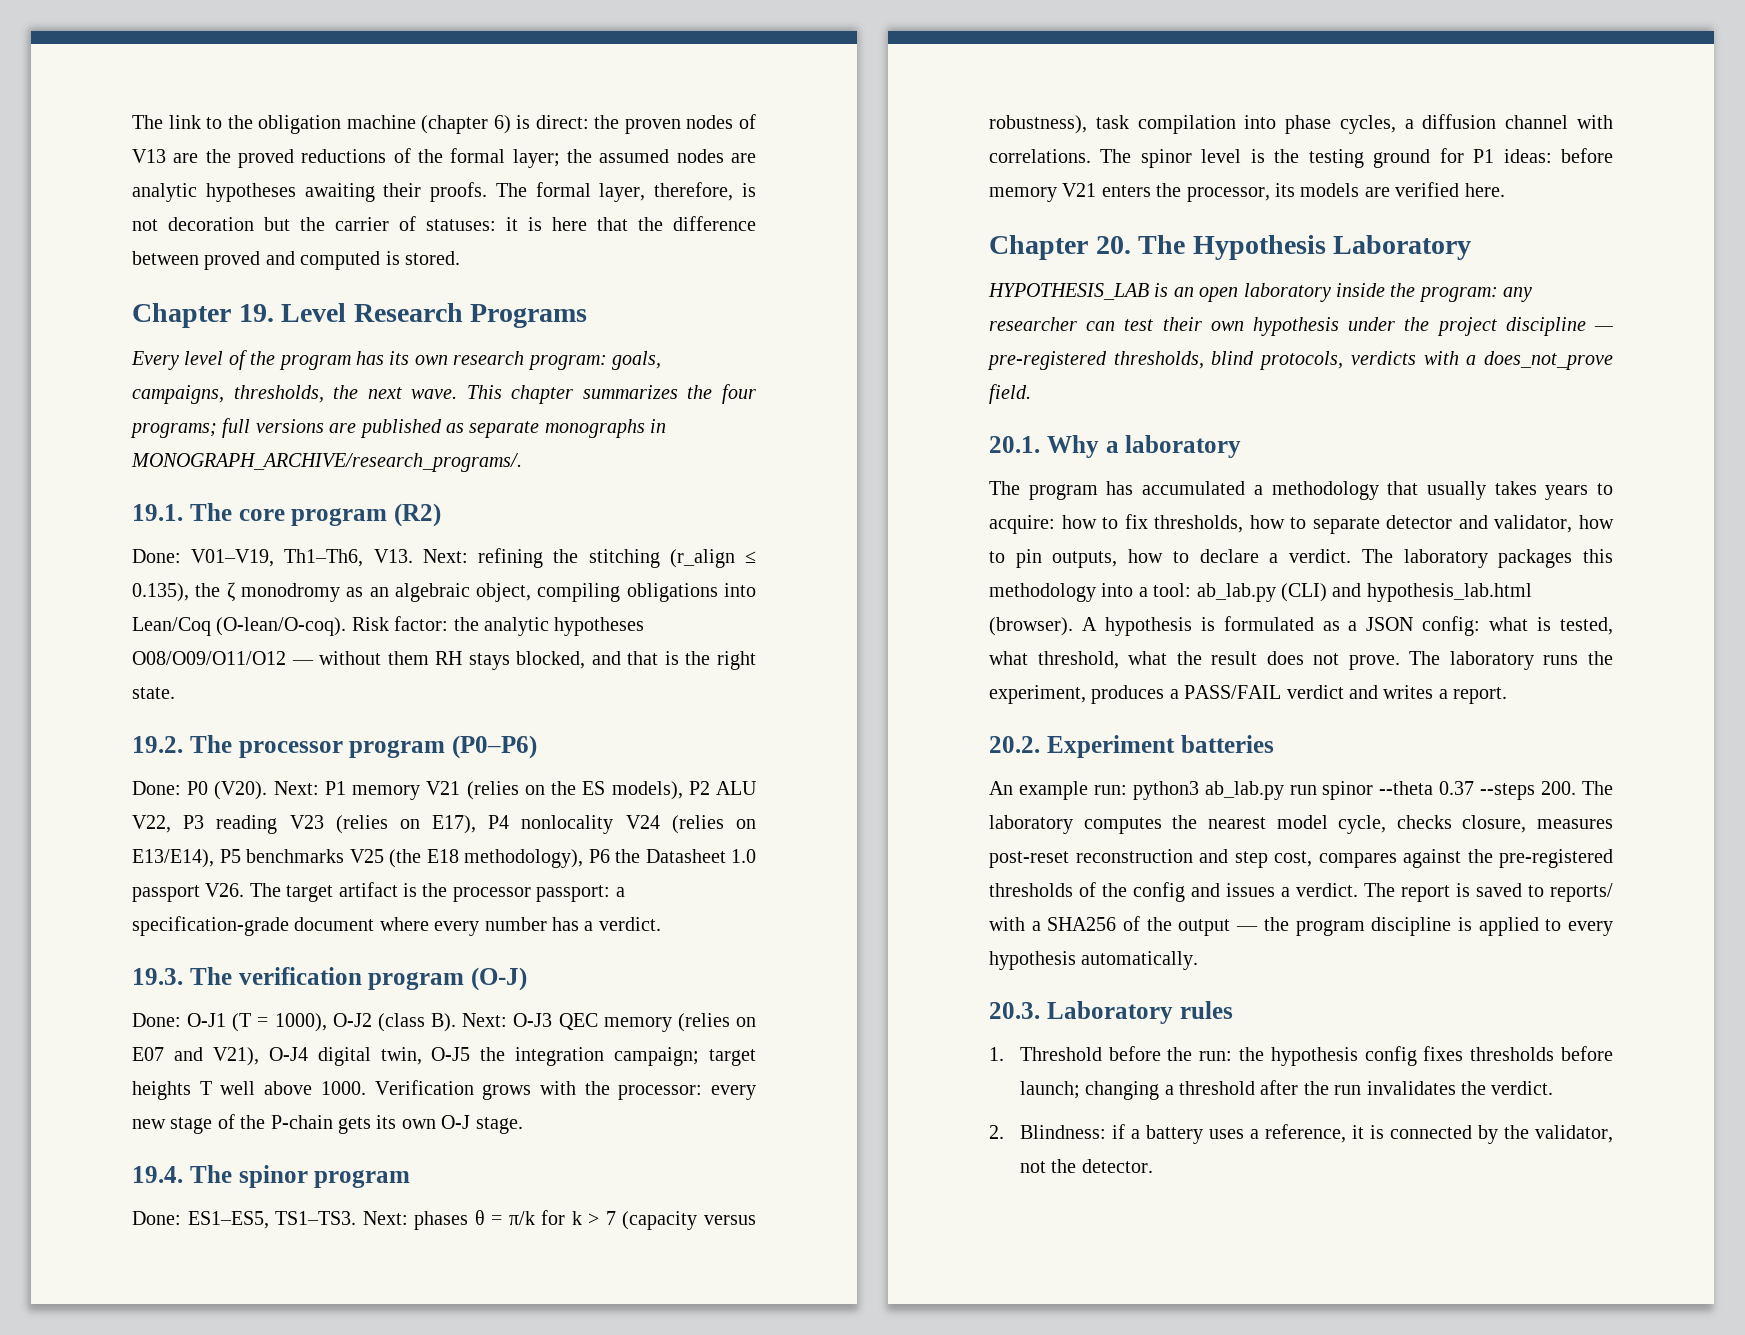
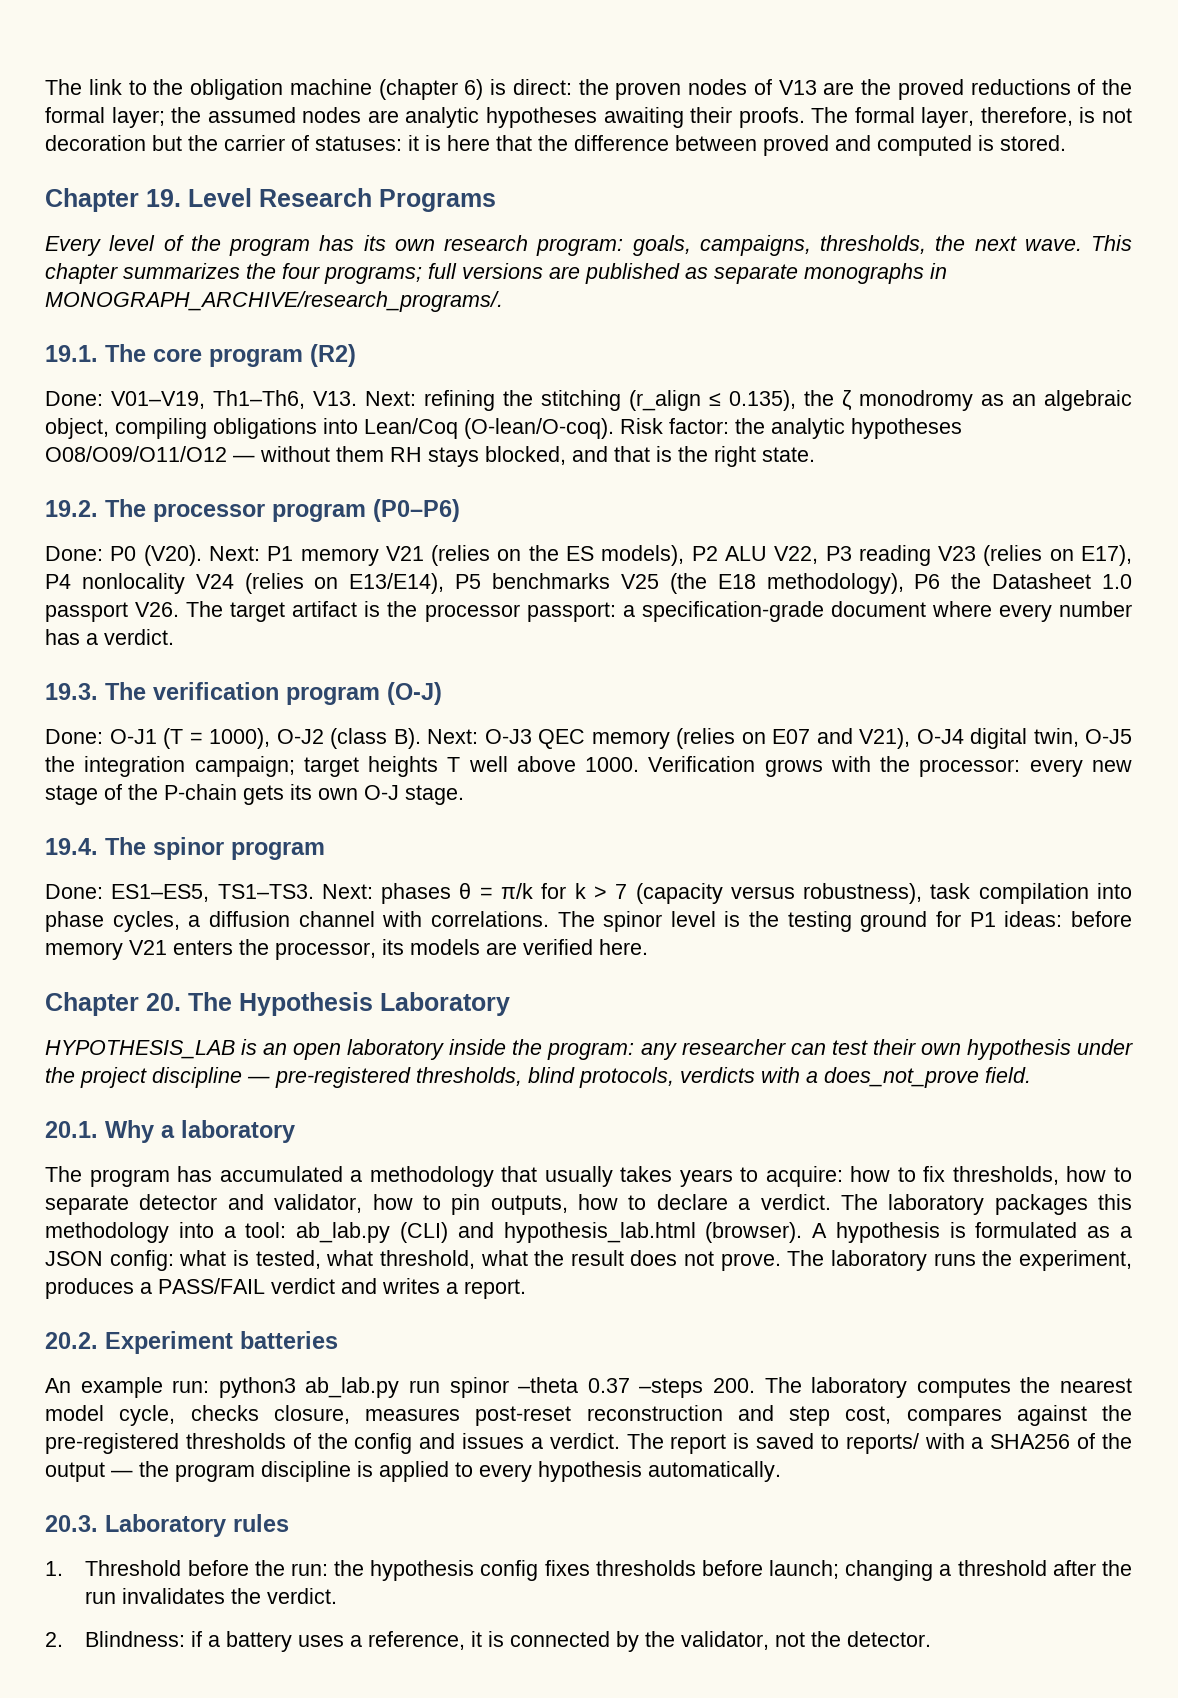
[1379,781,1536,800] --theta 0.37 --steps -> [518,1377,704,1398] –theta 0.37 –steps

